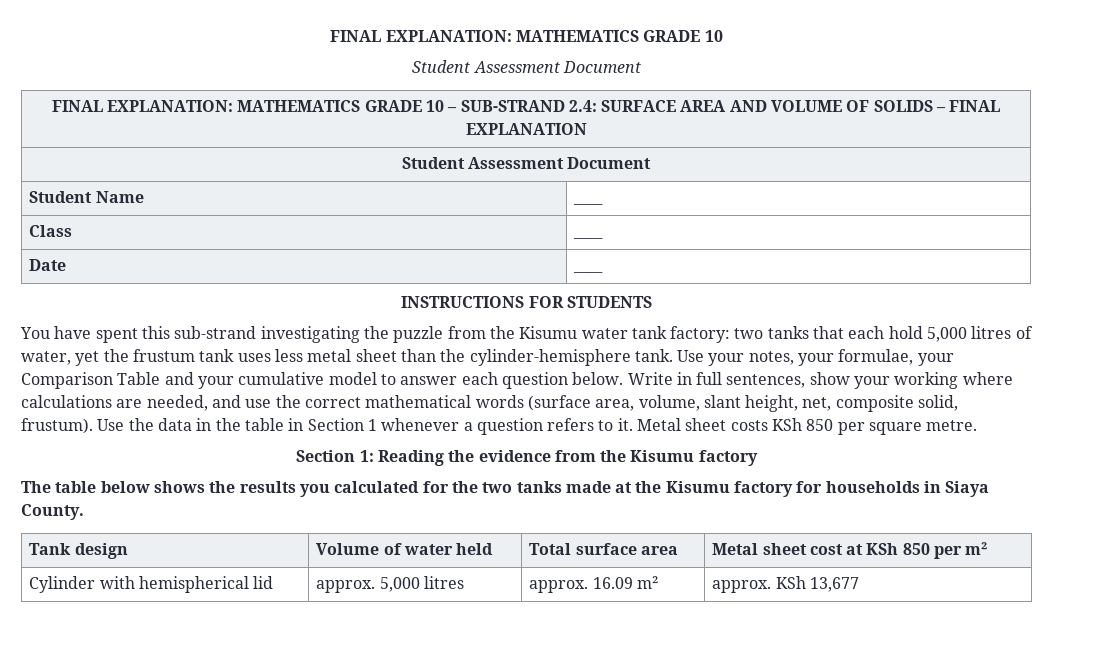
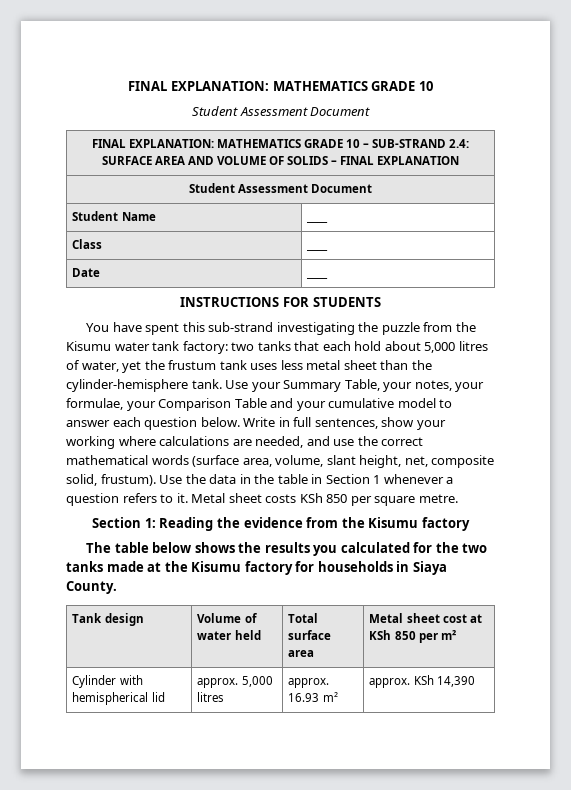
(923, 332) none -> [384,341,421,351] about
(745, 359) none -> [283,379,413,392] Summary Table, your
[592,577,633,589] 16.09 -> [288,693,320,702] 16.93
[809,577,859,592] 13,677 -> [436,676,475,687] 14,390

